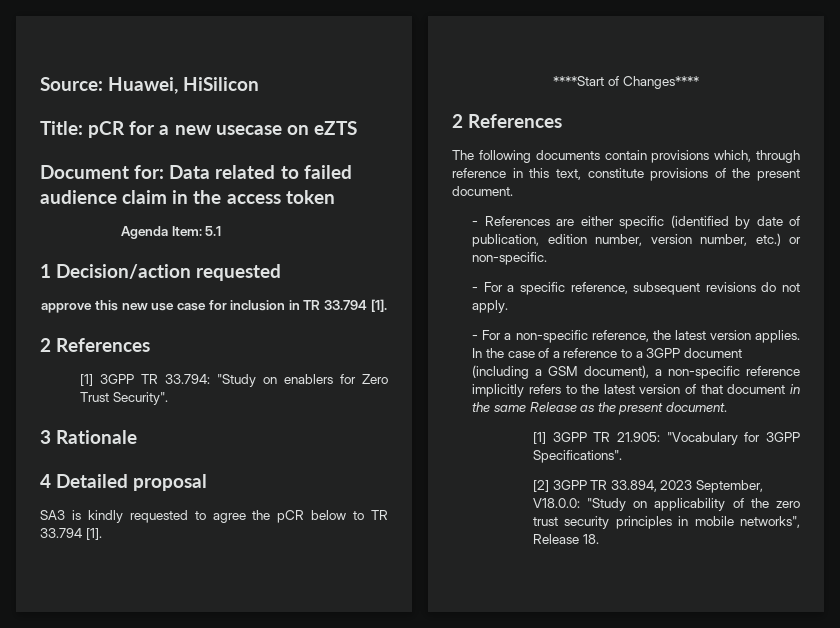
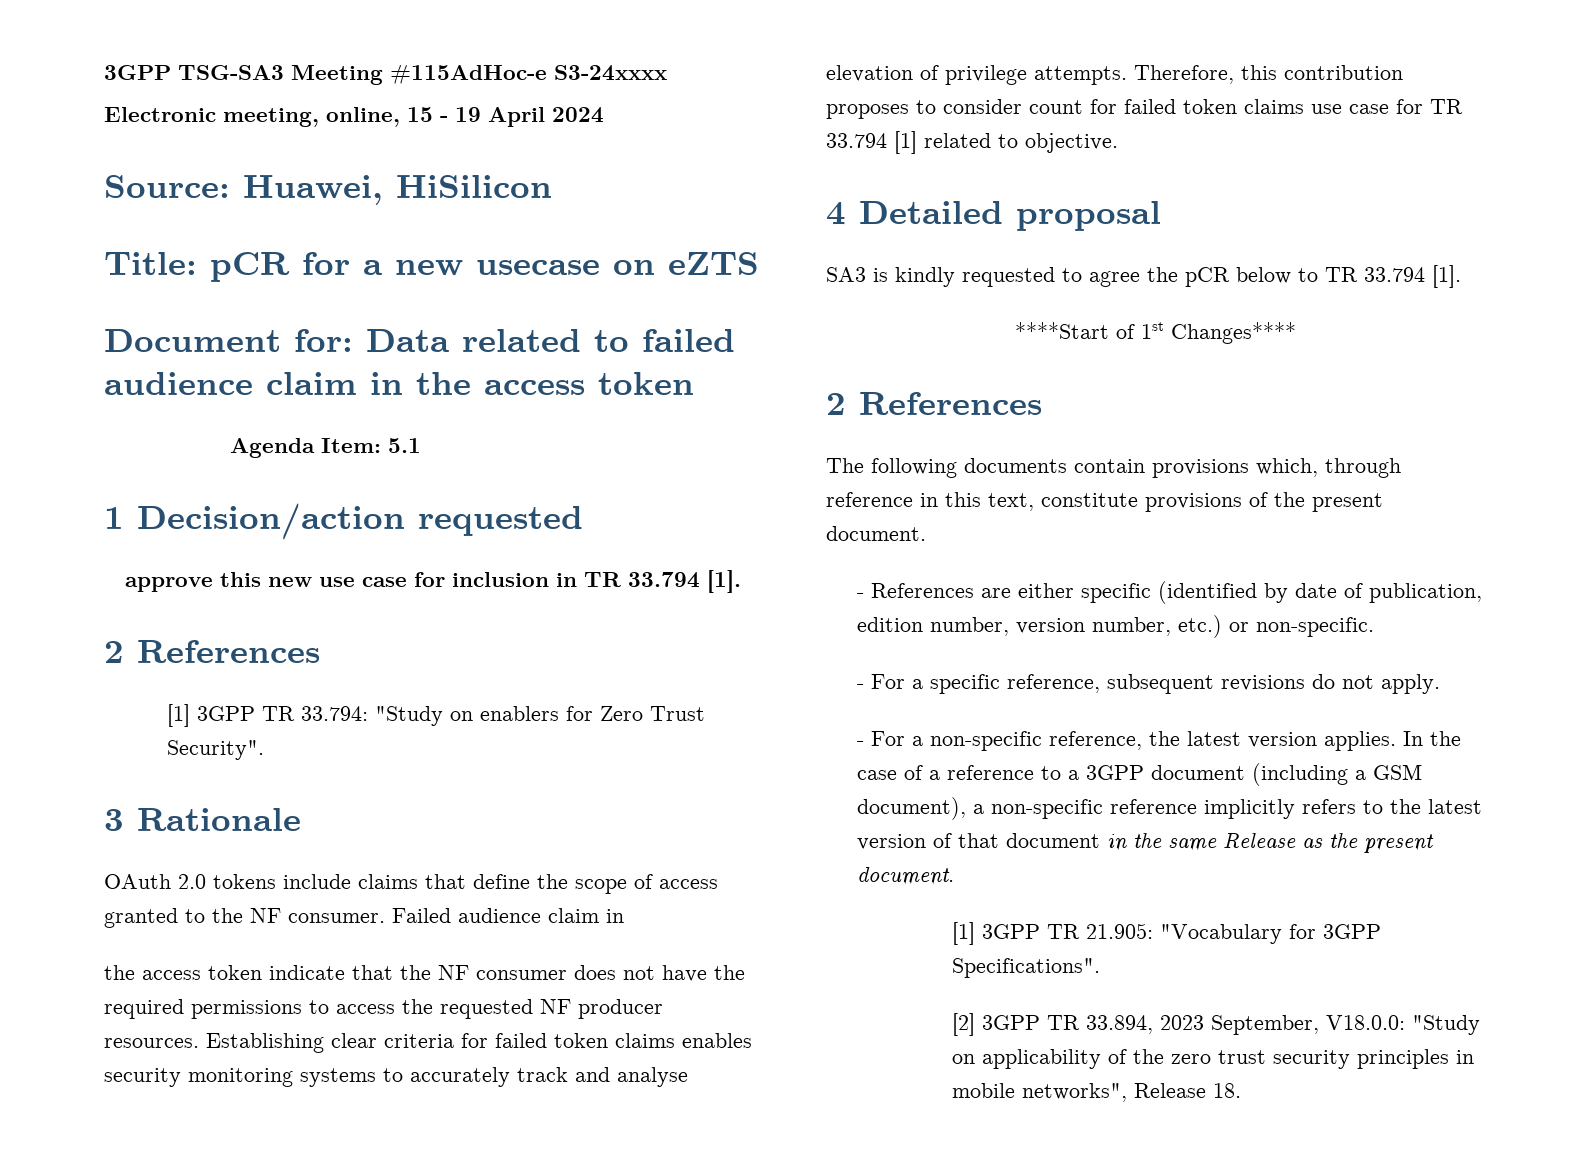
(40, 84) none -> [104,65,667,85] [104,107,604,127] 3GPP TSG-SA3 Meeting #115AdHoc-e S3-24xxxx // Electronic meeting, online, 15 - 19 April 2024 //
(138, 437) none -> [104,874,718,894] [104,908,624,928] [104,965,745,982] [104,999,663,1019] [104,1033,752,1053] [104,1067,688,1087] [826,65,1403,85] [826,99,1463,119] [826,131,1118,154] // OAuth 2.0 tokens include claims that define the scope of access granted to the NF consumer. Failed audience claim in // the access token indicate that the NF consumer does not have the required permissions to access the requested NF producer resources. Establishing clear criteria for failed token claims enables security monitoring systems to accurately track and analyse elevation of privilege attempts. Therefore, this contribution proposes to consider count for failed token claims use case for TR 33.794 [1] related to objective.
(619, 81) none -> [1140,322,1164,339] 1st

